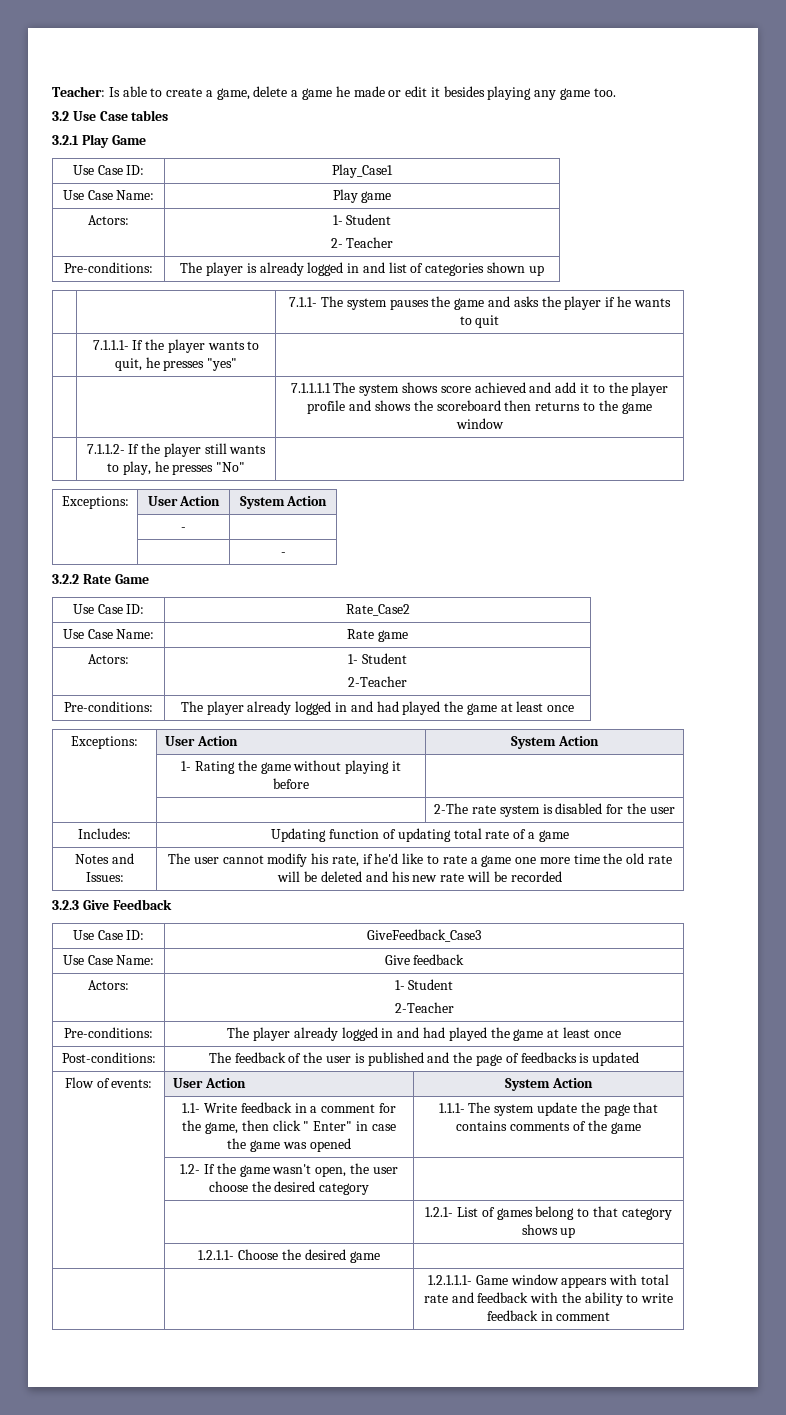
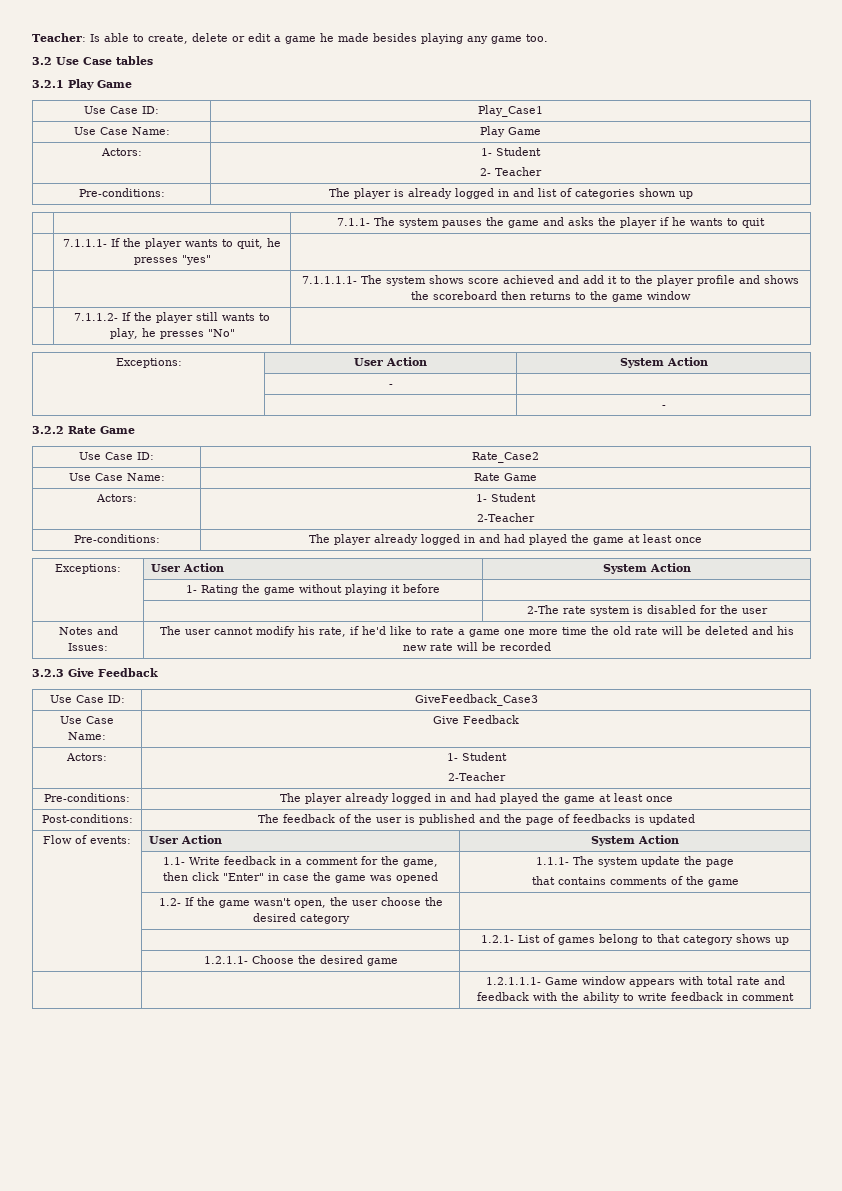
[166,86,288,100] create a game, delete -> [147,33,271,44] create, delete or edit
[388,86,440,97] or edit it -> (369, 37) none
[361,191,392,203] game -> [508,127,541,135] Game
[290,383,331,393] 7.1.1.1.1 -> [302,276,357,284] 7.1.1.1.1-
[377,630,408,642] game -> [504,473,537,481] Game
[78,828,131,839] [271,828,569,842] // Includes: | Updating function of updating total rate of a game -> (768, 611) none
[413,954,465,965] feedback -> [463,715,519,724] Feedback
[303,1121,353,1131] " Enter" -> [223,873,264,881] "Enter"
(630, 1110) none -> (734, 863) //

